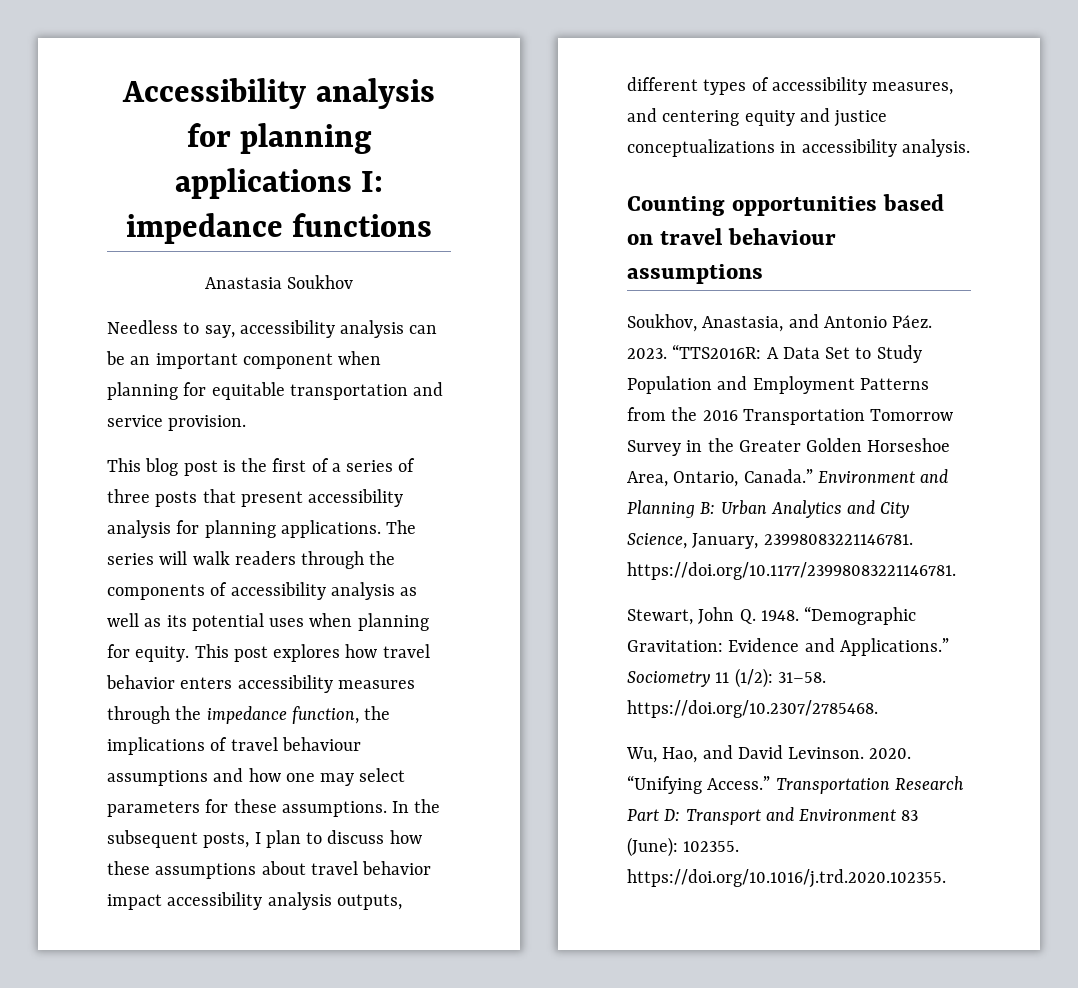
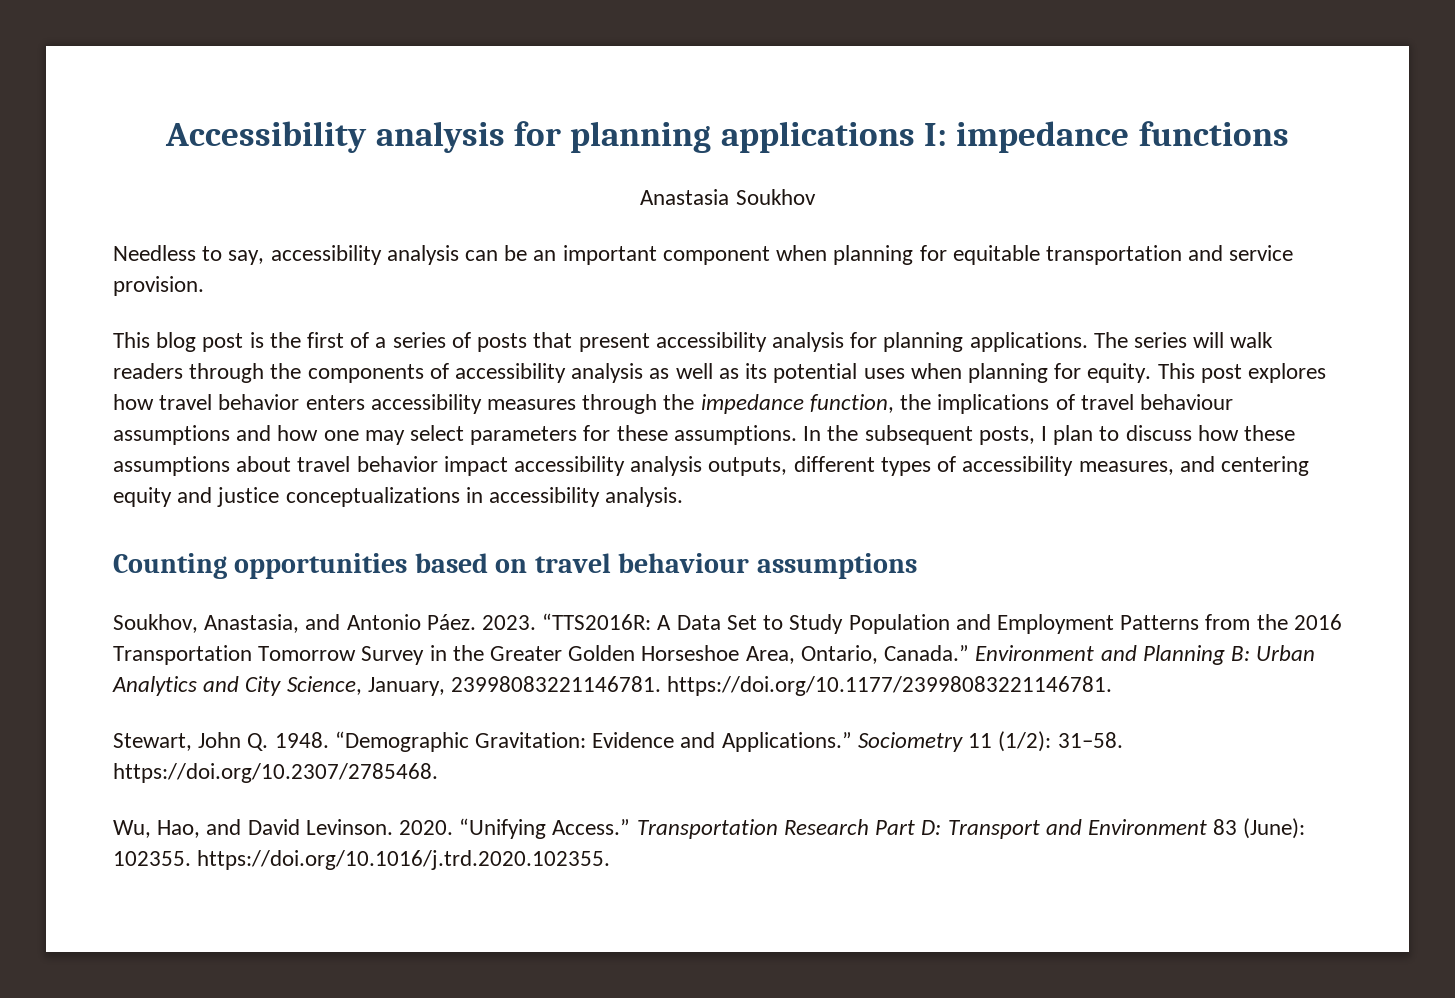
[107,489,150,503] three -> (471, 340) none

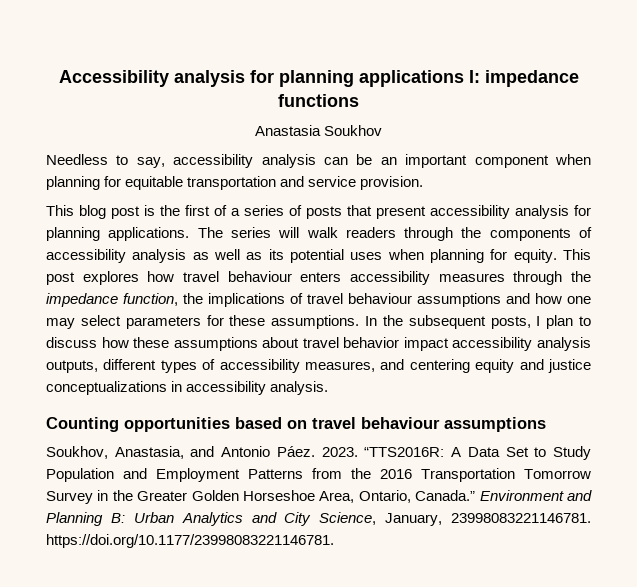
[218,394,300,410] behavior -> [227,271,292,282] behaviour
[113,731,1123,752] [113,763,438,783] [113,818,1306,839] [113,850,611,870] // Stewart, John Q. 1948. “Demographic Gravitation: Evidence and Applications.” Sociometry 11 (1/2): 31–58. https://doi.org/10.2307/2785468. // Wu, Hao, and David Levinson. 2020. “Unifying Access.” Transportation Research Part D: Transport and Environment 83 (June): 102355. https://doi.org/10.1016/j.trd.2020.102355. -> (334, 541) none

